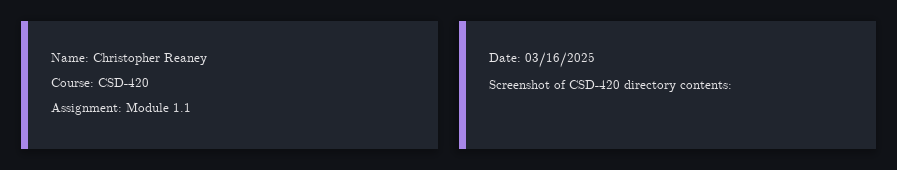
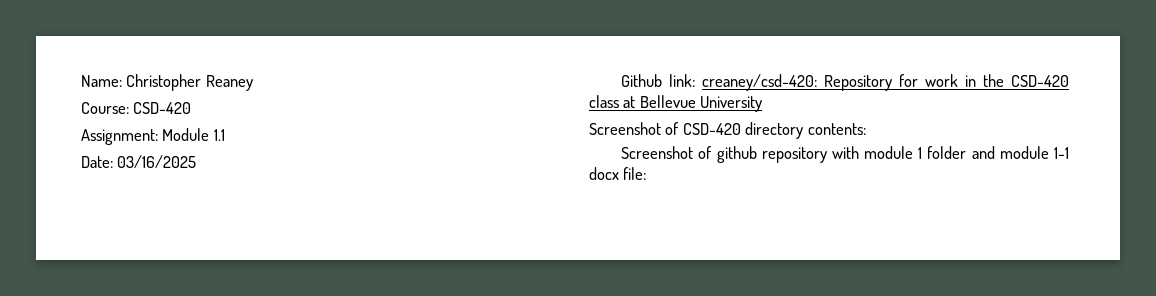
(595, 60) none -> [621,74,1069,91] [589,95,763,112] // Github link: creaney/csd-420: Repository for work in the CSD-420 class at Bellevue University
(732, 85) none -> [621,146,1069,163] [589,167,647,180] // Screenshot of github repository with module 1 folder and module 1-1 docx file:

